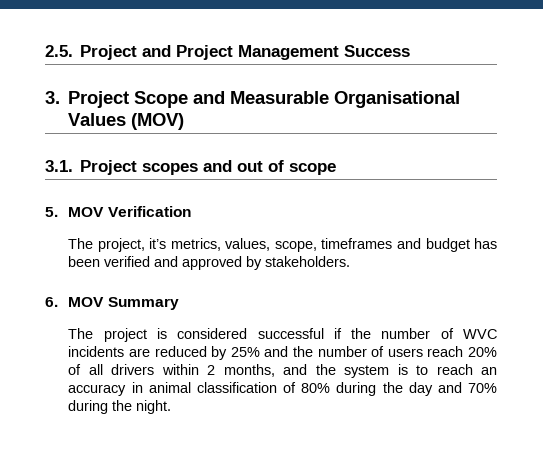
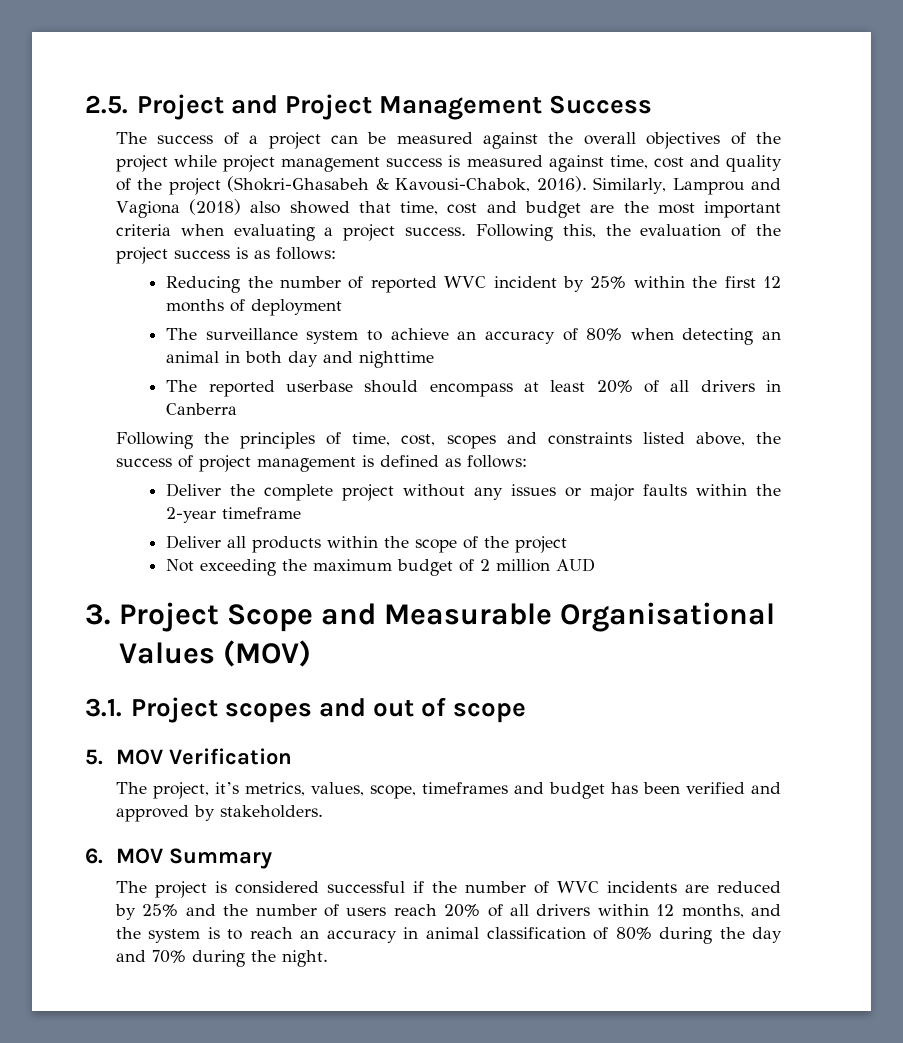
(411, 51) none -> [115,132,782,149] [115,155,782,172] [115,176,782,195] [115,199,781,218] [115,224,781,241] [115,247,336,264] [166,276,782,293] [166,299,343,316] [166,328,782,345] [166,351,435,368] [166,380,781,397] [166,403,238,415] [115,432,781,449] [115,455,527,472] [166,483,782,501] [166,507,302,523] [166,535,568,553] [166,558,596,576] // The success of a project can be measured against the overall objectives of the project while project management success is measured against time, cost and quality of the project (Shokri-Ghasabeh & Kavousi-Chabok, 2016). Similarly, Lamprou and Vagiona (2018) also showed that time, cost and budget are the most important criteria when evaluating a project success. Following this, the evaluation of the project success is as follows: // Reducing the number of reported WVC incident by 25% within the first 12 months of deployment // The surveillance system to achieve an accuracy of 80% when detecting an animal in both day and nighttime // The reported userbase should encompass at least 20% of all drivers in Canberra // Following the principles of time, cost, scopes and constraints listed above, the success of project management is defined as follows: // Deliver the complete project without any issues or major faults within the 2-year timeframe // Deliver all products within the scope of the project // Not exceeding the maximum budget of 2 million AUD
[207,365,216,375] 2 -> [656,904,675,916] 12

